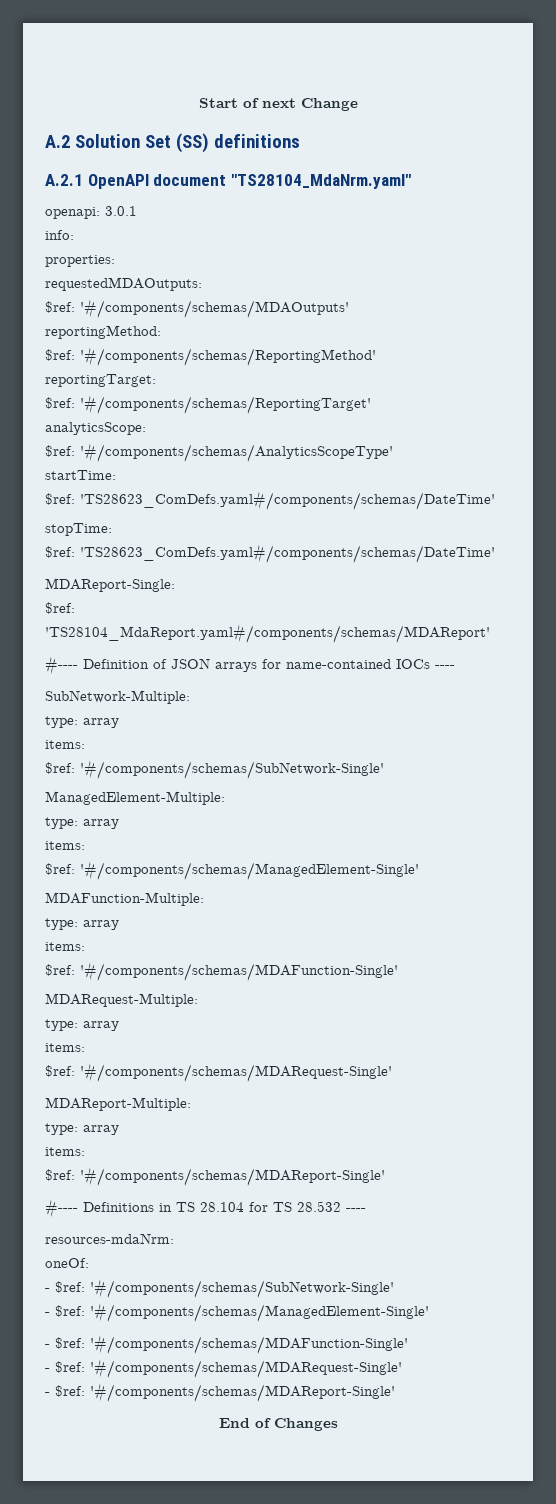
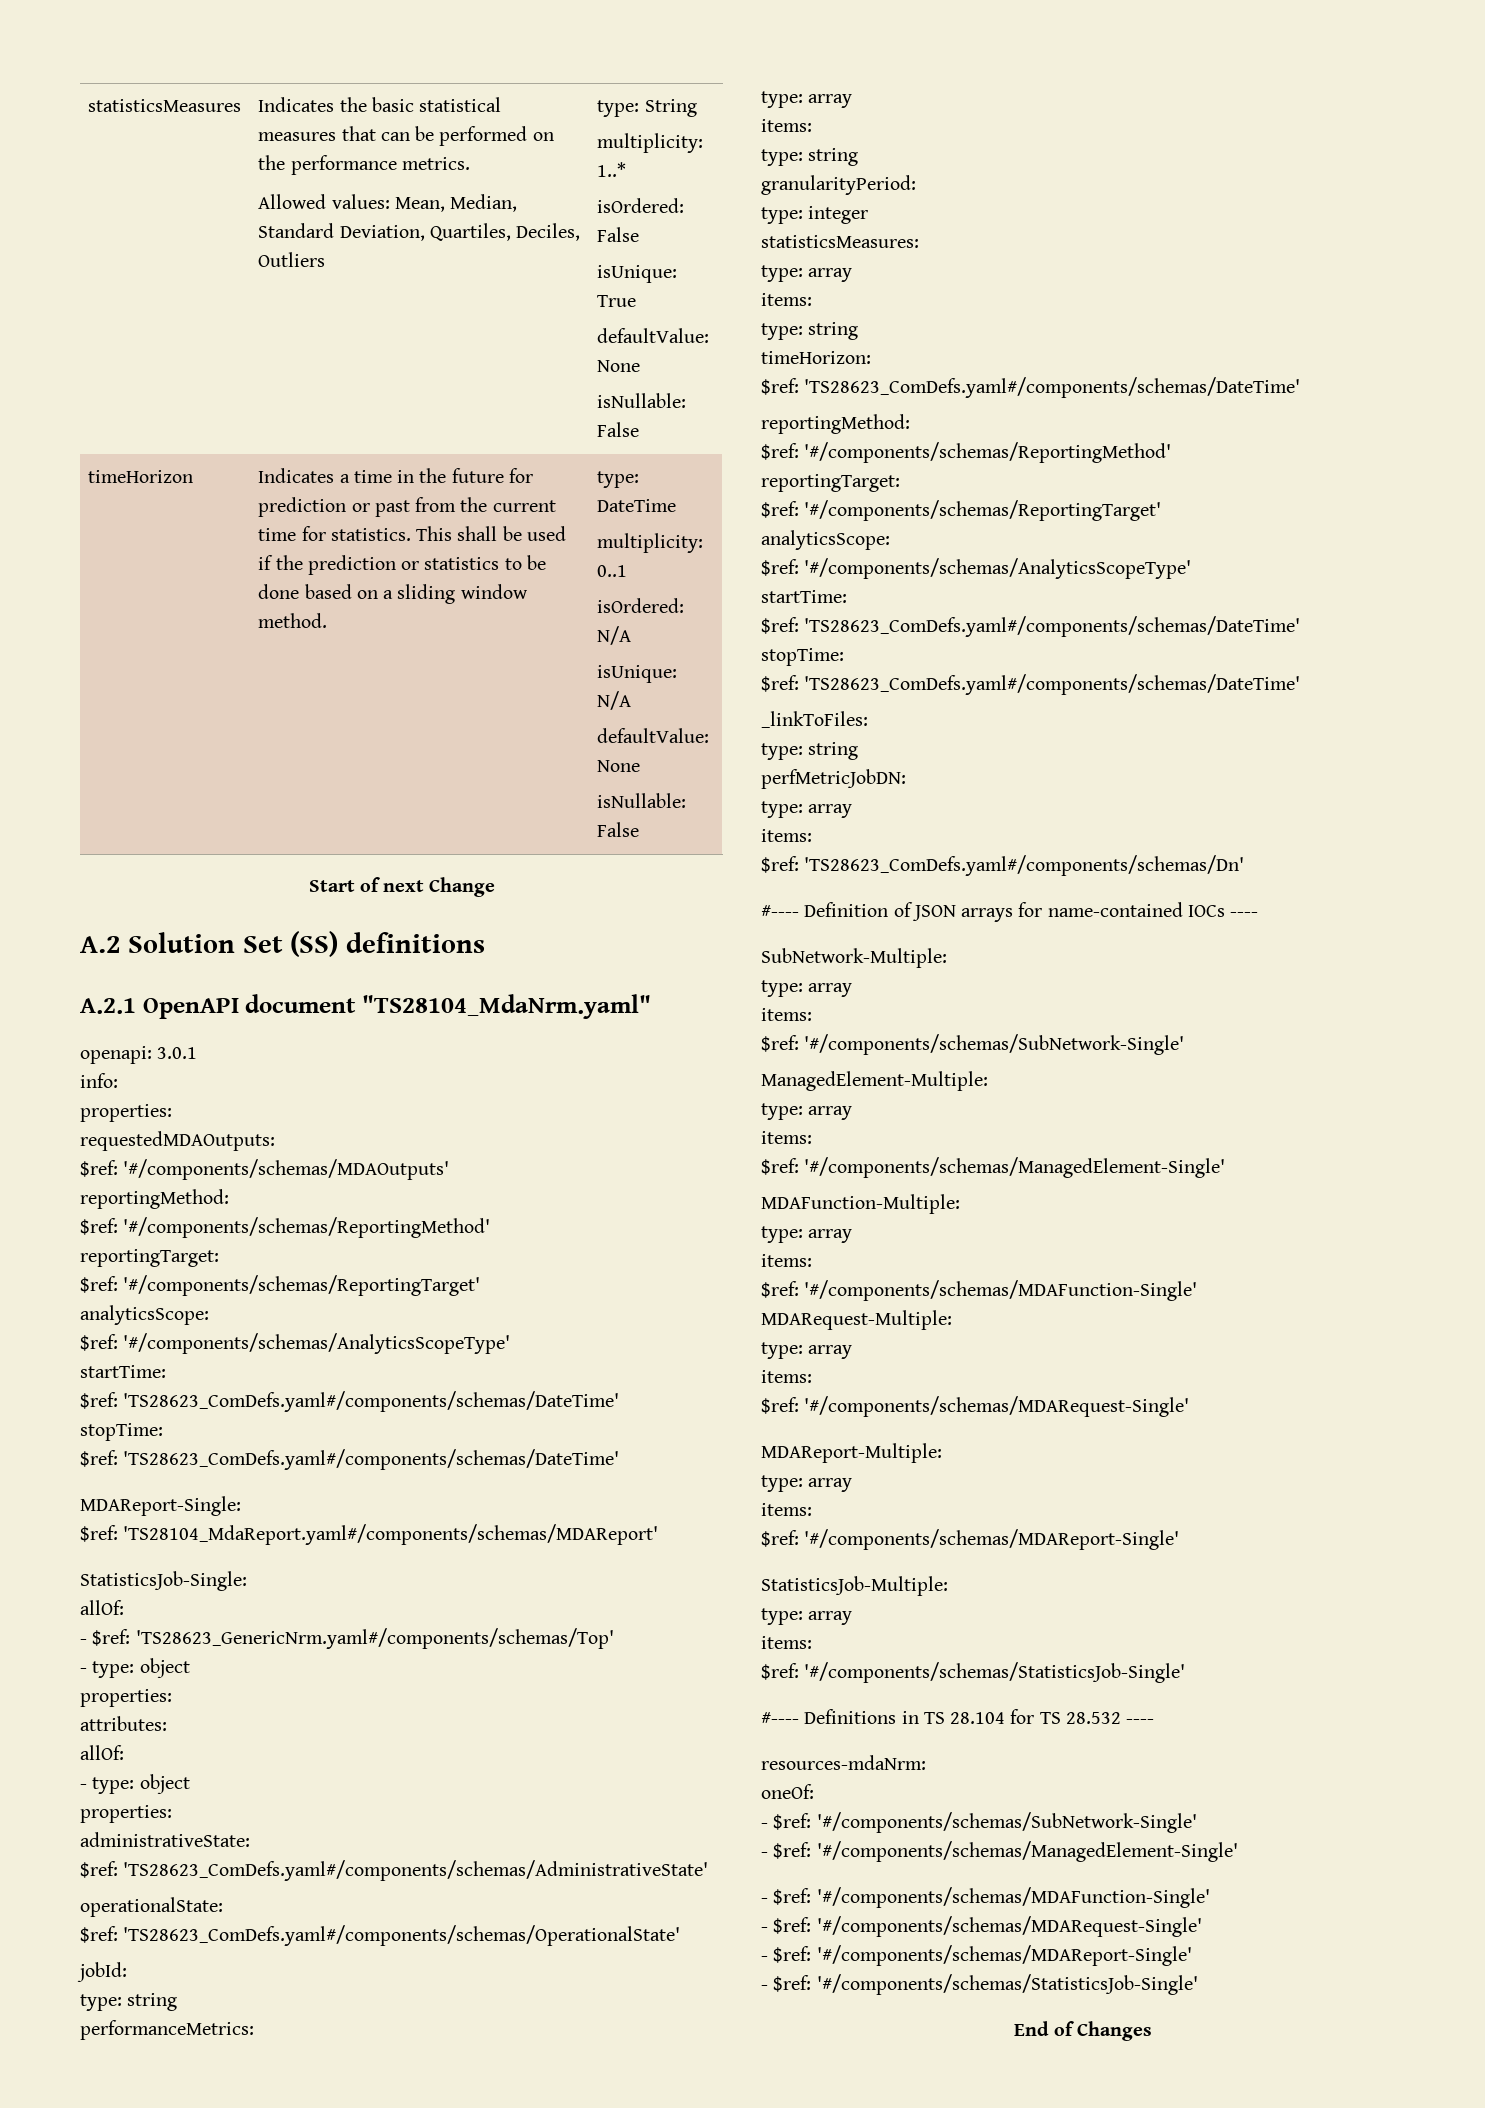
(198, 103) none -> [88,99,242,112] [258,97,502,112] [258,126,554,146] [258,155,470,175] [258,194,518,212] [258,223,581,241] [258,252,326,267] [597,99,697,117] [597,133,704,153] [597,162,627,177] [597,198,685,213] [597,227,640,242] [597,265,678,283] [597,295,637,307] [597,328,710,343] [597,360,641,372] [597,393,687,408] [597,422,640,437] [88,470,194,483] [258,468,533,483] [258,497,556,517] [258,526,566,541] [258,555,546,575] [258,584,528,604] [258,613,328,628] [597,471,640,488] [597,499,677,512] [597,533,704,553] [597,565,628,577] [597,598,685,613] [597,626,632,645] [597,665,678,683] [597,691,632,710] [597,728,710,743] [597,760,641,772] [597,793,687,808] [597,822,640,837] statisticsMeasures | Indicates the basic statistical measures that can be performed on the performance metrics. // Allowed values: Mean, Median, Standard Deviation, Quartiles, Deciles, Outliers | type: String // multiplicity: 1..* // isOrdered: False // isUnique: True // defaultValue: None // isNullable: False // timeHorizon | Indicates a time in the future for prediction or past from the current time for statistics. This shall be used if the prediction or statistics to be done based on a sliding window method. | type: DateTime // multiplicity: 0..1 // isOrdered: N/A // isUnique: N/A // defaultValue: None // isNullable: False //
(490, 633) none -> [80,1571,247,1591] [80,1600,124,1615] [80,1628,614,1649] [80,1658,190,1678] [80,1689,172,1707] [80,1716,167,1731] [80,1745,124,1760] [80,1774,190,1794] [80,1805,172,1823] [80,1832,250,1847] [80,1860,709,1881] [80,1897,223,1917] [80,1925,681,1946] [77,1962,127,1982] [80,1993,178,2011] [80,2020,254,2040] [761,91,853,108] [761,119,812,132] [761,148,859,166] [761,175,916,195] [761,206,869,224] [761,235,919,248] [761,265,853,282] [761,293,812,306] [761,322,859,340] [761,351,871,364] [761,377,1301,398] [761,414,910,434] [761,442,1172,463] [761,474,900,492] [761,500,1162,521] [761,530,890,550] [761,558,1192,579] [761,590,847,603] [761,616,1301,637] [761,648,844,666] [761,674,1301,695] [761,711,868,728] [761,742,859,760] [761,769,906,789] [761,801,853,818] [761,829,812,842] [761,855,1245,876] // StatisticsJob-Single: // allOf: // - $ref: 'TS28623_GenericNrm.yaml#/components/schemas/Top' // - type: object // properties: // attributes: // allOf: // - type: object // properties: // administrativeState: // $ref: 'TS28623_ComDefs.yaml#/components/schemas/AdministrativeState' // operationalState: // $ref: 'TS28623_ComDefs.yaml#/components/schemas/OperationalState' // jobId: // type: string // performanceMetrics: // type: array // items: // type: string // granularityPeriod: // type: integer // statisticsMeasures: // type: array // items: // type: string // timeHorizon: // $ref: 'TS28623_ComDefs.yaml#/components/schemas/DateTime' // reportingMethod: // $ref: '#/components/schemas/ReportingMethod' // reportingTarget: // $ref: '#/components/schemas/ReportingTarget' // analyticsScope: // $ref: '#/components/schemas/AnalyticsScopeType' // startTime: // $ref: 'TS28623_ComDefs.yaml#/components/schemas/DateTime' // stopTime: // $ref: 'TS28623_ComDefs.yaml#/components/schemas/DateTime' // _linkToFiles: // type: string // perfMetricJobDN: // type: array // items: // $ref: 'TS28623_ComDefs.yaml#/components/schemas/Dn'
(385, 1176) none -> [761,1576,948,1596] [761,1608,853,1625] [761,1636,812,1649] [761,1662,1186,1683] // StatisticsJob-Multiple: // type: array // items: // $ref: '#/components/schemas/StatisticsJob-Single'
(395, 1392) none -> [761,1974,1198,1995] // - $ref: '#/components/schemas/StatisticsJob-Single'

